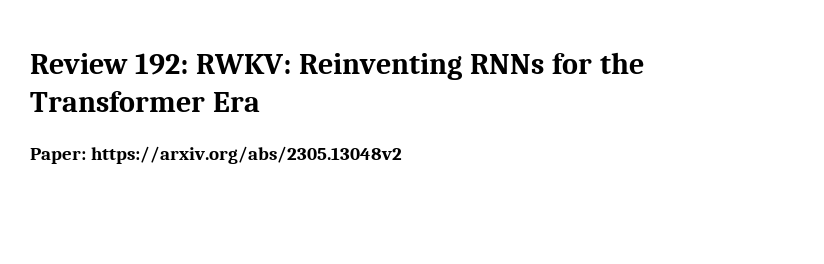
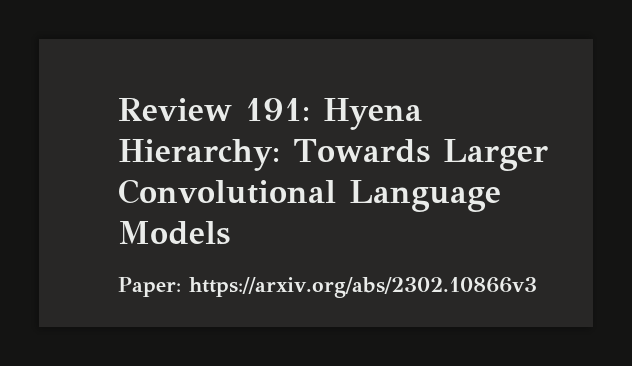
[134,52,644,80] [30,91,260,112] 192: RWKV: Reinventing RNNs for the Transformer Era -> [245,98,422,130] [118,139,548,171] [118,179,501,212] [118,221,230,245] 191: Hyena Hierarchy: Towards Larger Convolutional Language Models
[91,146,403,164] https://arxiv.org/abs/2305.13048v2 -> [188,277,537,298] https://arxiv.org/abs/2302.10866v3

